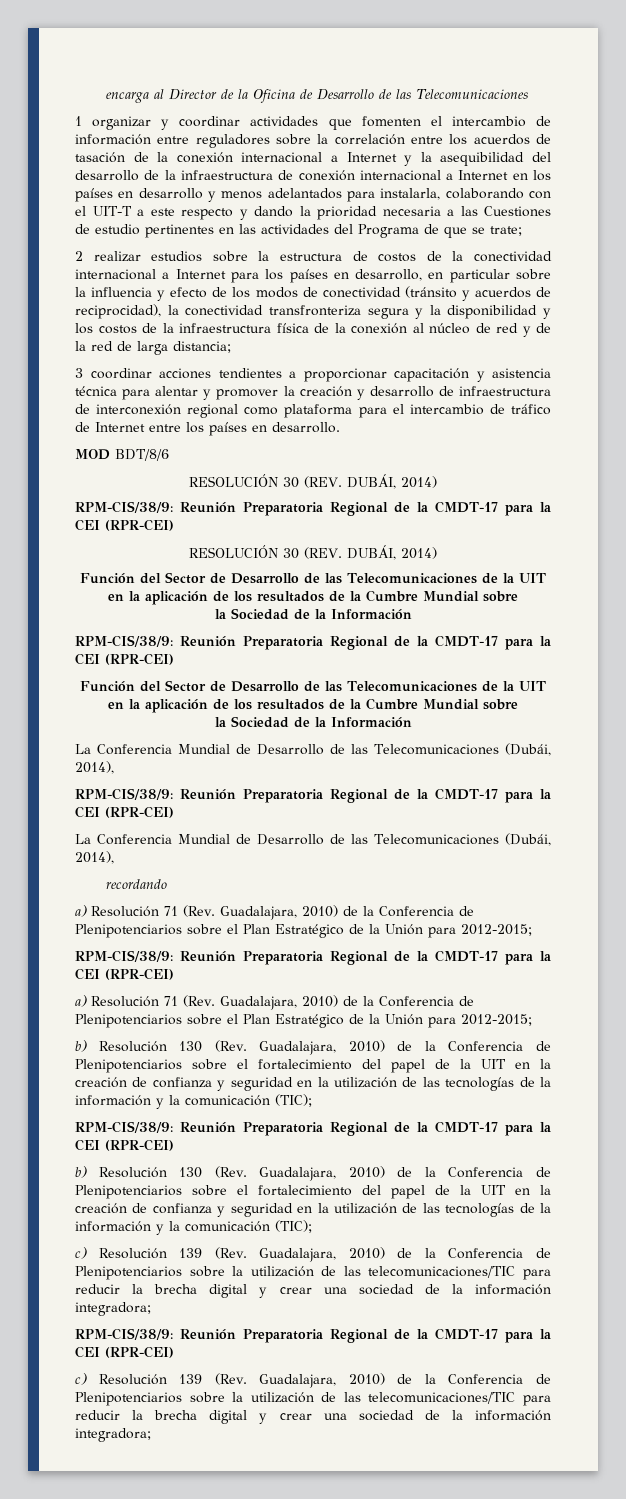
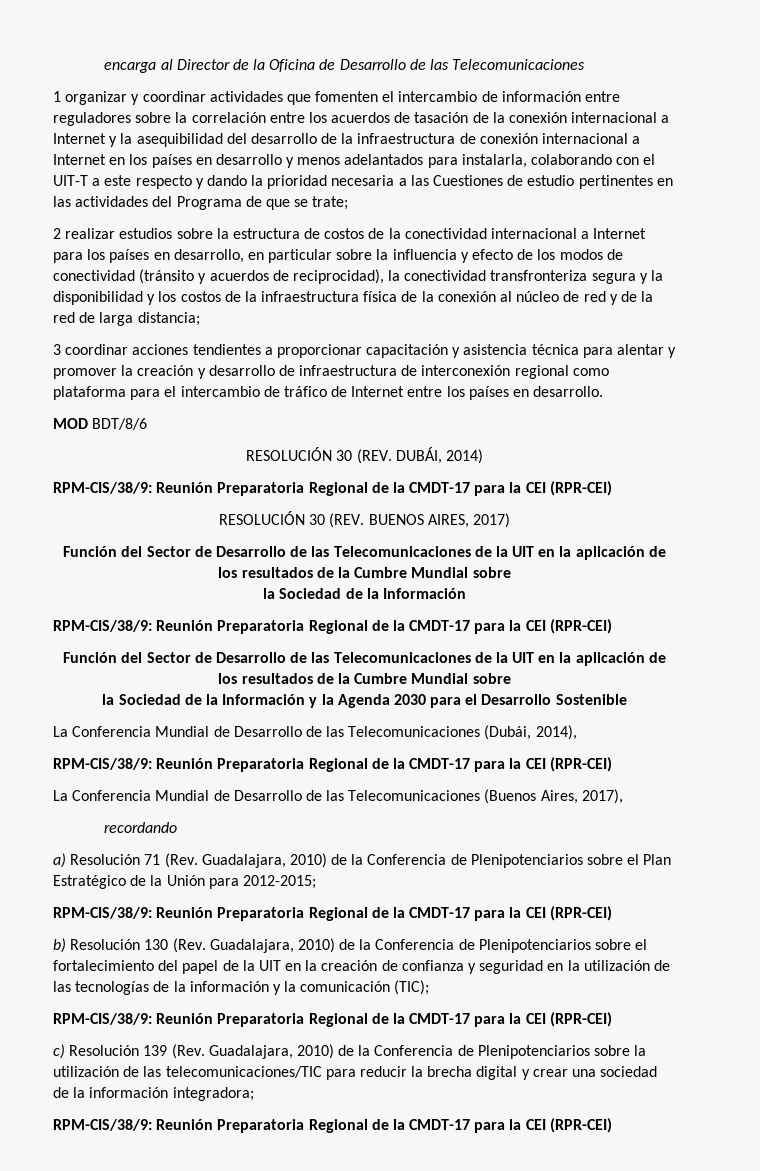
[346,545,437,560] DUBÁI, 2014) -> [368,513,510,528] BUENOS AIRES, 2017)
(412, 722) none -> [309,694,627,708] y la Agenda 2030 para el Desarrollo Sostenible
[505,833,551,846] [75,851,114,864] (Dubái, 2014), -> [484,789,623,804] (Buenos Aires, 2017),
[75,995,474,1010] [75,1014,532,1028] // a) Resolución 71 (Rev. Guadalajara, 2010) de la Conferencia de Plenipotenciarios sobre el Plan Estratégico de la Unión para 2012-2015; -> (612, 913) none
[75,1166,551,1181] [75,1185,551,1199] [75,1203,551,1217] [75,1220,312,1235] // b) Resolución 130 (Rev. Guadalajara, 2010) de la Conferencia de Plenipotenciarios sobre el fortalecimiento del papel de la UIT en la creación de confianza y seguridad en la utilización de las tecnologías de la información y la comunicación (TIC); -> (612, 1019) none
[75,1373,551,1388] [75,1392,551,1406] [75,1410,551,1424] [75,1428,151,1442] // c) Resolución 139 (Rev. Guadalajara, 2010) de la Conferencia de Plenipotenciarios sobre la utilización de las telecomunicaciones/TIC para reducir la brecha digital y crear una sociedad de la información integradora; -> (612, 1125) none

